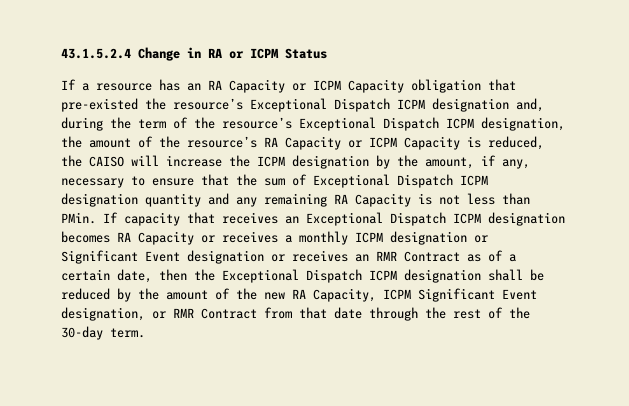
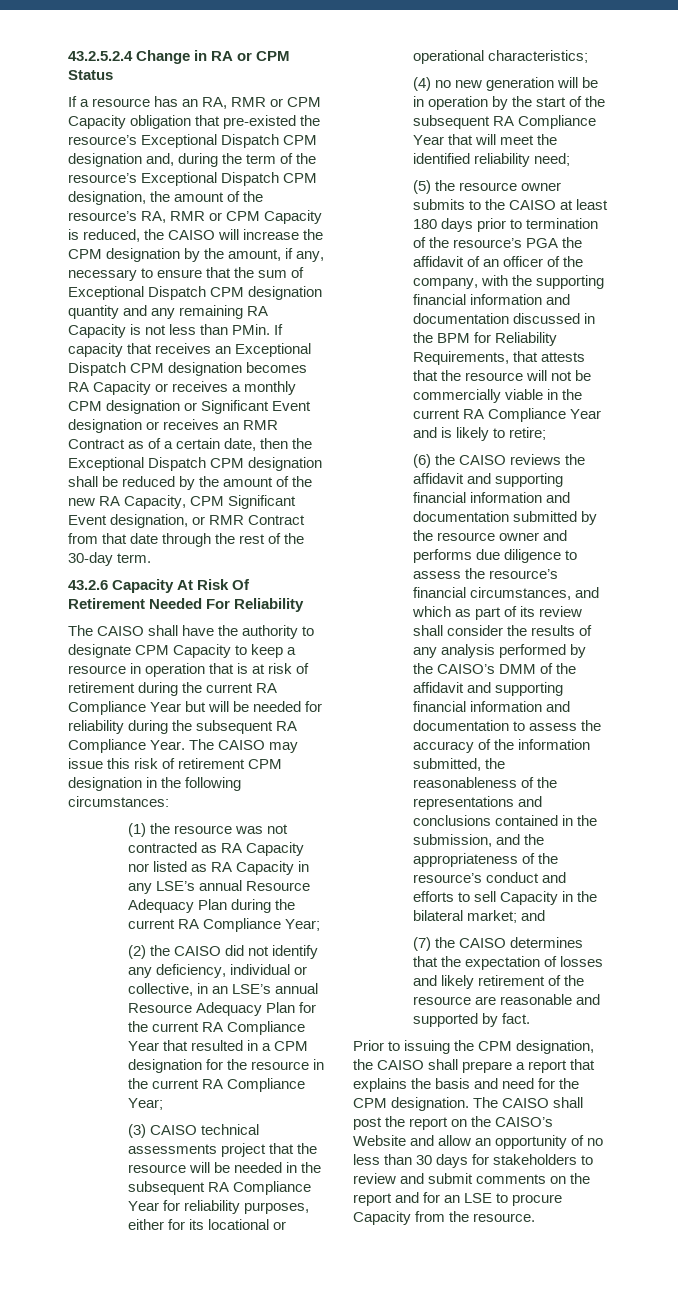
[61,48,131,59] 43.1.5.2.4 -> [68,51,133,61] 43.2.5.2.4
[250,48,279,59] ICPM -> [256,51,291,61] CPM
[208,79,341,93] RA Capacity or ICPM -> [202,97,322,109] RA, RMR or CPM
[397,99,425,110] ICPM -> [283,135,318,145] CPM
[446,118,474,129] ICPM -> [283,173,318,183] CPM
[264,136,397,150] RA Capacity or ICPM -> [141,211,261,223] RA, RMR or CPM
[257,156,285,167] ICPM -> [68,249,102,259] CPM
[460,175,488,186] ICPM -> [210,287,245,297] CPM
[453,213,481,224] ICPM -> [130,363,165,373] CPM
[355,232,383,243] ICPM -> [68,401,102,411] CPM
[369,270,397,281] ICPM -> [210,458,245,468] CPM
[383,289,411,300] ICPM -> [190,496,225,506] CPM
(145, 333) none -> [68,579,251,593] [68,598,305,612] [68,625,315,639] [68,644,297,658] [68,663,310,677] [68,682,278,696] [68,701,323,715] [68,720,298,734] [68,739,299,753] [68,758,283,769] [68,777,242,791] [68,796,169,807] [127,823,289,837] [127,842,305,856] [127,861,310,875] [127,880,311,894] [127,899,296,913] [127,918,321,932] [127,945,319,959] [127,964,308,978] [127,983,319,996] [127,1002,317,1016] [127,1021,306,1035] [127,1040,309,1051] [127,1059,325,1073] [127,1078,306,1092] [127,1098,163,1110] [127,1124,260,1138] [127,1143,318,1157] [127,1162,322,1173] [127,1181,312,1195] [127,1200,310,1214] [127,1219,287,1230] [412,50,588,64] [412,77,599,91] [412,96,606,110] [412,115,597,129] [412,134,558,145] [412,153,571,167] [412,180,562,194] [412,199,609,210] [412,218,599,232] [412,237,583,248] [412,256,584,267] [412,275,605,289] [412,294,571,305] [412,313,596,324] [412,332,558,346] [412,351,586,365] [412,370,592,381] [412,389,583,403] [412,408,602,422] [412,427,547,441] [412,454,586,468] [412,473,564,487] [412,492,571,503] [412,511,598,525] [412,530,568,541] [412,549,578,563] [412,568,559,579] [412,587,600,600] [411,606,583,620] [412,625,593,636] [412,644,587,658] [412,663,577,674] [412,682,564,696] [412,701,571,712] [412,720,602,731] [412,739,591,753] [412,758,505,771] [412,777,558,788] [412,796,542,810] [412,815,598,826] [412,834,545,847] [412,853,559,867] [412,872,567,883] [412,891,598,905] [412,910,546,923] [412,937,584,951] [412,956,604,970] [412,975,585,989] [412,994,601,1005] [412,1013,531,1027] [353,1040,595,1054] [353,1059,596,1073] [353,1078,580,1092] [353,1097,584,1111] [353,1116,554,1130] [353,1135,604,1149] [353,1154,594,1168] [353,1173,591,1184] [353,1192,563,1206] [353,1211,536,1225] // 43.2.6 Capacity At Risk Of Retirement Needed For Reliability // The CAISO shall have the authority to designate CPM Capacity to keep a resource in operation that is at risk of retirement during the current RA Compliance Year but will be needed for reliability during the subsequent RA Compliance Year. The CAISO may issue this risk of retirement CPM designation in the following circumstances: // (1) the resource was not contracted as RA Capacity nor listed as RA Capacity in any LSE’s annual Resource Adequacy Plan during the current RA Compliance Year; // (2) the CAISO did not identify any deficiency, individual or collective, in an LSE’s annual Resource Adequacy Plan for the current RA Compliance Year that resulted in a CPM designation for the resource in the current RA Compliance Year; // (3) CAISO technical assessments project that the resource will be needed in the subsequent RA Compliance Year for reliability purposes, either for its locational or operational characteristics; // (4) no new generation will be in operation by the start of the subsequent RA Compliance Year that will meet the identified reliability need; // (5) the resource owner submits to the CAISO at least 180 days prior to termination of the resource’s PGA the affidavit of an officer of the company, with the supporting financial information and documentation discussed in the BPM for Reliability Requirements, that attests that the resource will not be commercially viable in the current RA Compliance Year and is likely to retire; // (6) the CAISO reviews the affidavit and supporting financial information and documentation submitted by the resource owner and performs due diligence to assess the resource’s financial circumstances, and which as part of its review shall consider the results of any analysis performed by the CAISO’s DMM of the affidavit and supporting financial information and documentation to assess the accuracy of the information submitted, the reasonableness of the representations and conclusions contained in the submission, and the appropriateness of the resource’s conduct and efforts to sell Capacity in the bilateral market; and // (7) the CAISO determines that the expectation of losses and likely retirement of the resource are reasonable and supported by fact. // Prior to issuing the CPM designation, the CAISO shall prepare a report that explains the basis and need for the CPM designation. The CAISO shall post the report on the CAISO’s Website and allow an opportunity of no less than 30 days for stakeholders to review and submit comments on the report and for an LSE to procure Capacity from the resource.

